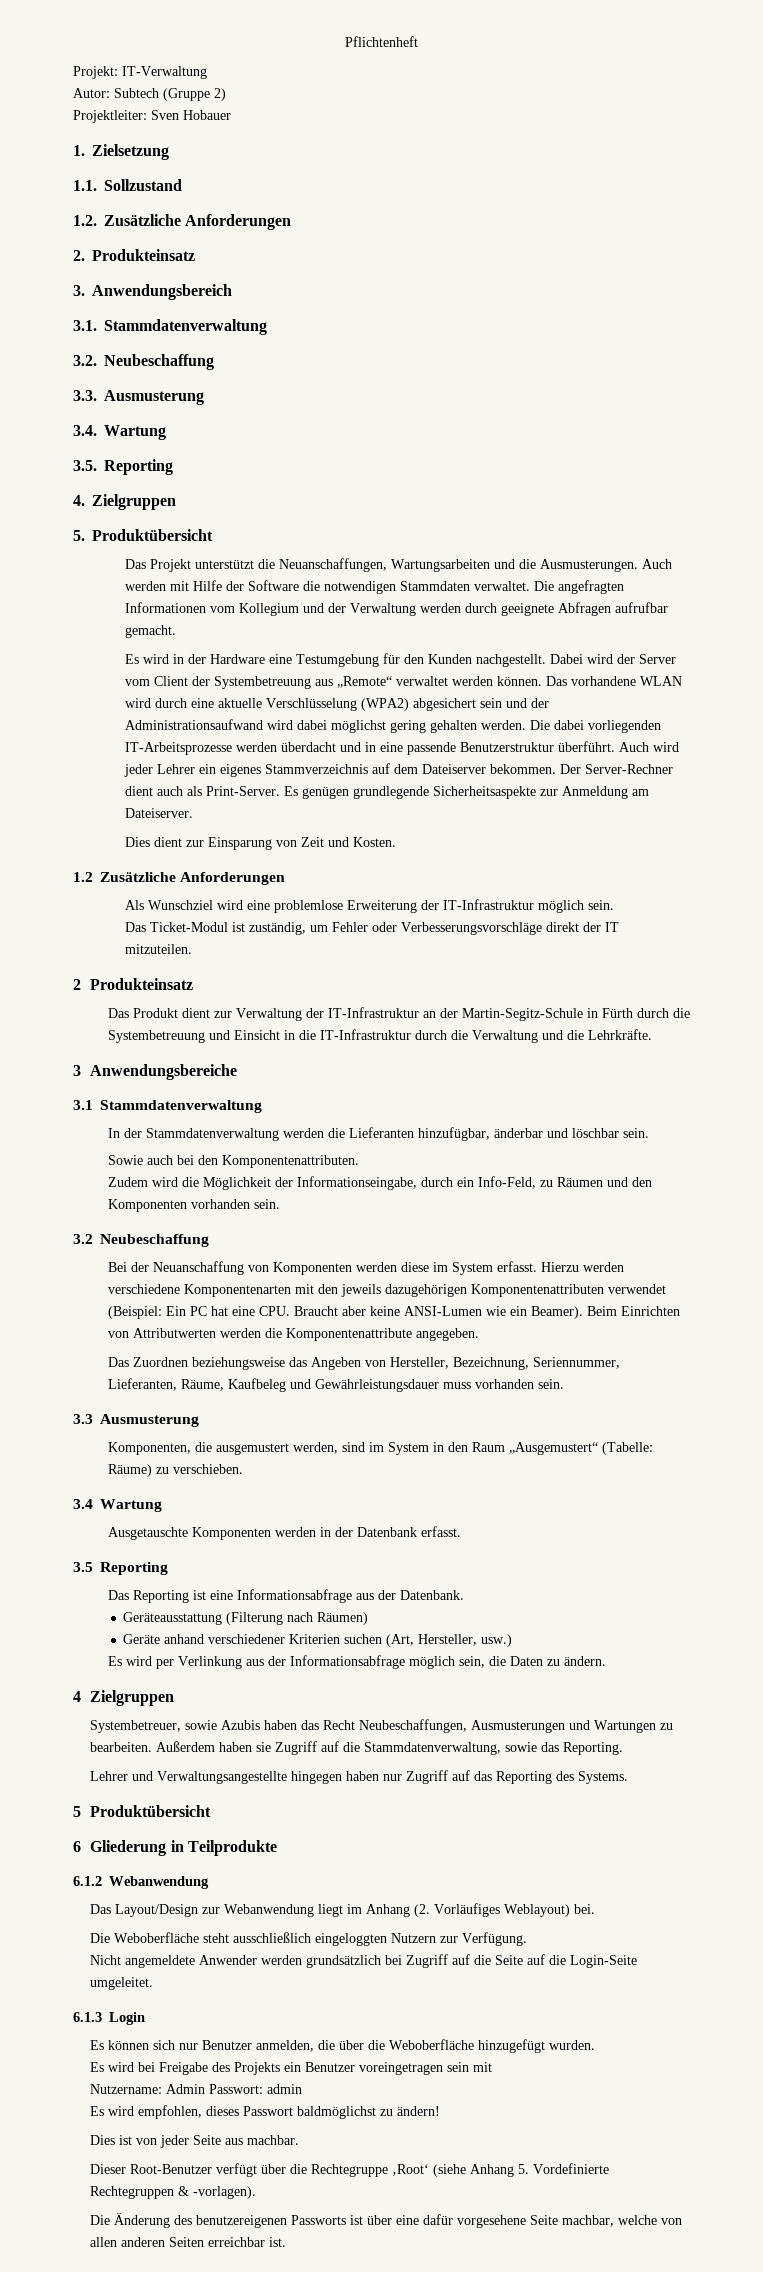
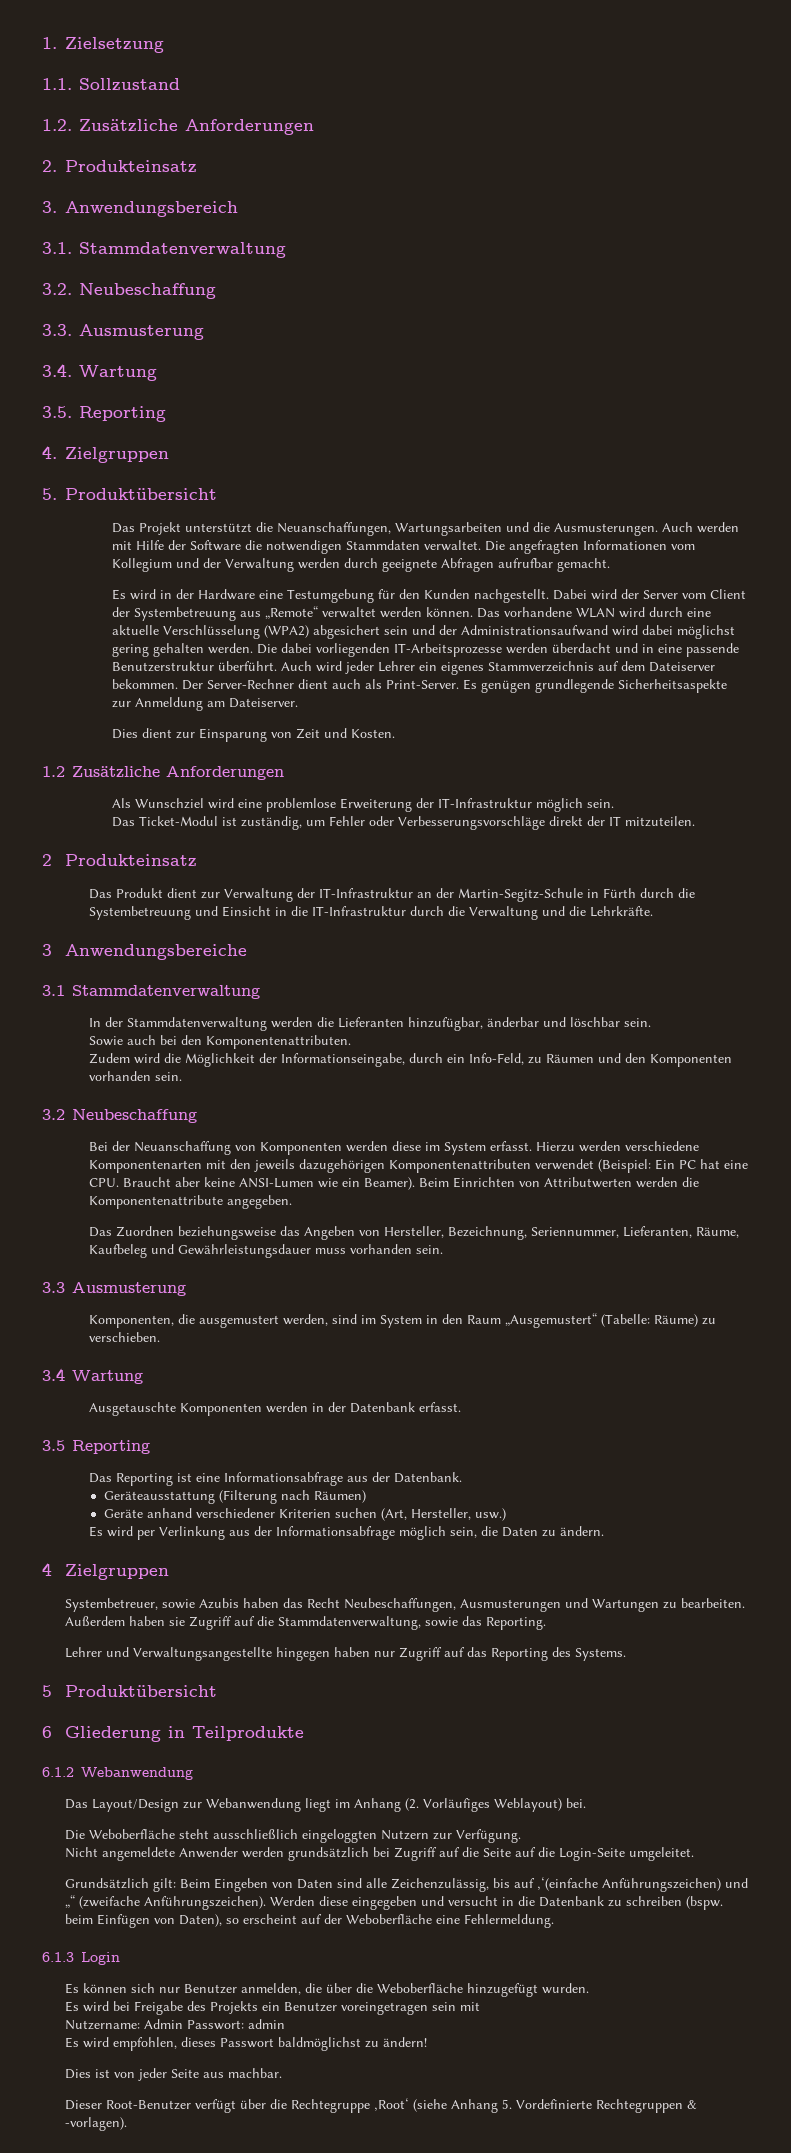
[345,36,418,47] [73,66,207,79] [73,88,226,101] [73,110,231,123] Pflichtenheft // Projekt: IT-Verwaltung // Autor: Subtech (Gruppe 2) // Projektleiter: Sven Hobauer // -> (42, 43) none
(154, 1983) none -> [65,1877,749,1892] [65,1895,724,1910] [65,1914,555,1928] // Grundsätzlich gilt: Beim Eingeben von Daten sind alle Zeichenzulässig, bis auf ‚‘(einfache Anführungszeichen) und „“ (zweifache Anführungszeichen). Werden diese eingegeben und versucht in die Datenbank zu schreiben (bspw. beim Einfügen von Daten), so erscheint auf der Weboberfläche eine Fehlermeldung.
[90,2213,683,2228] [90,2237,287,2247] // Die Änderung des benutzereigenen Passworts ist über eine dafür vorgesehene Seite machbar, welche von allen anderen Seiten erreichbar ist. -> (128, 2124) none

